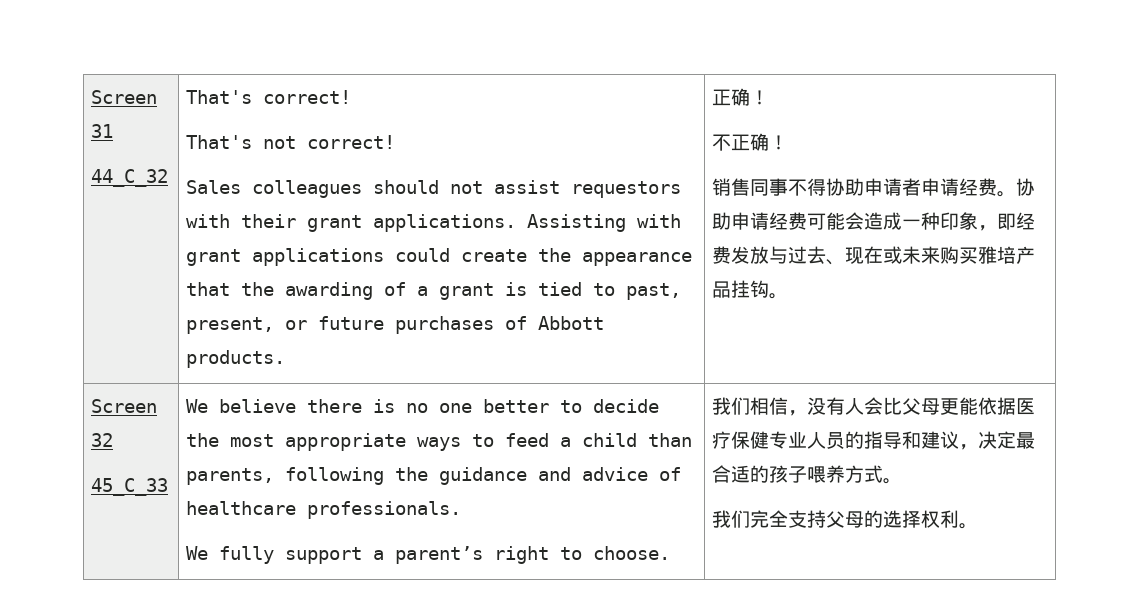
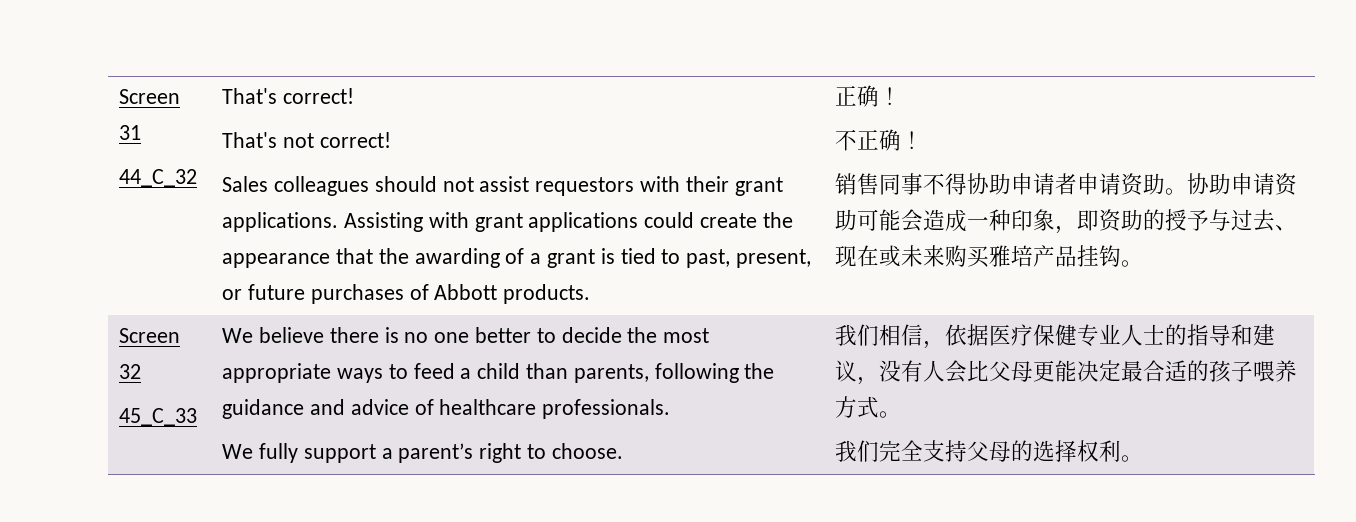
[958,178,997,196] 经费 -> [1121,173,1166,196] 资助
[768,212,807,230] 经费 -> [1275,173,1298,196] [835,209,858,231] 资助
[1015,212,1035,230] [711,246,769,264] 经费发放 -> [1099,209,1210,232] 资助的授予
(807, 413) none -> [945,324,1276,347] [835,360,880,385] 依据医疗保健专业人士的指导和建议，
[977,397,1035,415] [711,431,978,450] 依据医疗保健专业人员的指导和建议， -> (1078, 371) none

